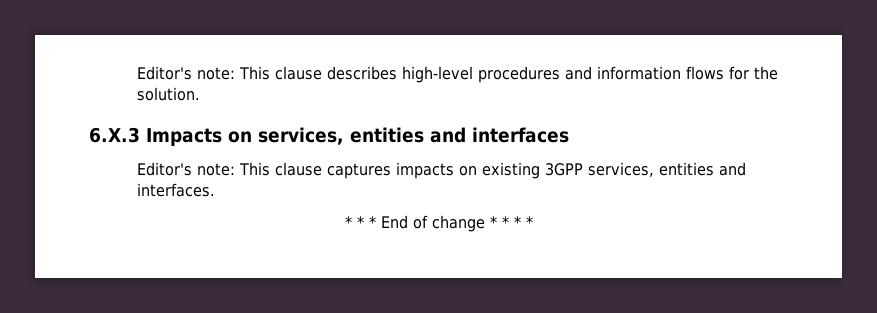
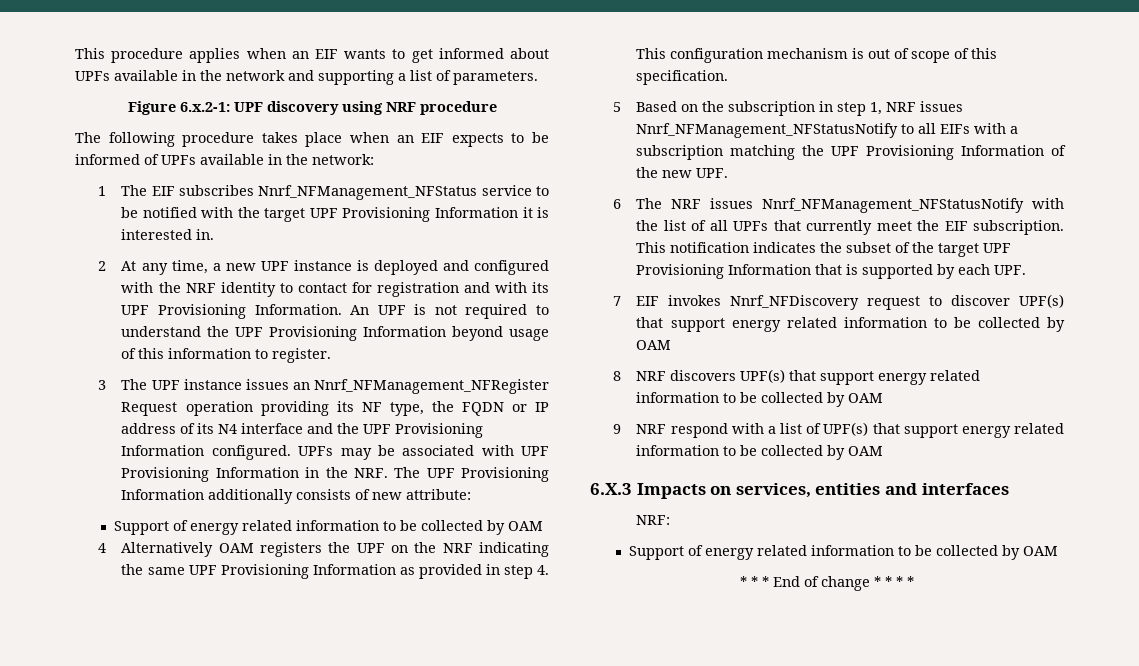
[136,66,778,83] [136,87,200,101] Editor's note: This clause describes high-level procedures and information flows for the solution. -> [75,48,549,63] [75,70,538,85] [127,101,497,115] [75,132,550,147] [75,154,374,165] [98,185,549,200] [121,207,549,222] [121,229,215,240] [98,260,549,275] [121,282,549,297] [121,304,549,319] [121,326,549,341] [121,348,332,363] [98,379,549,394] [121,401,549,416] [121,423,484,438] [121,445,549,460] [121,467,549,482] [121,489,472,504] [114,520,544,535] [98,542,549,557] [121,564,549,579] [636,48,998,63] [636,70,729,85] [613,101,964,116] [636,123,1019,138] [636,145,1066,160] [636,167,729,178] [613,198,1064,213] [636,220,1064,235] [636,242,1012,257] [636,264,1027,279] [613,294,1064,310] [636,317,1065,332] [636,340,672,350] [613,369,981,385] [636,392,884,407] [613,422,1064,438] [636,445,884,460] This procedure applies when an EIF wants to get informed about UPFs available in the network and supporting a list of parameters. // Figure 6.x.2-1: UPF discovery using NRF procedure // The following procedure takes place when an EIF expects to be informed of UPFs available in the network: // 1 The EIF subscribes Nnrf_NFManagement_NFStatus service to be notified with the target UPF Provisioning Information it is interested in. // 2 At any time, a new UPF instance is deployed and configured with the NRF identity to contact for registration and with its UPF Provisioning Information. An UPF is not required to understand the UPF Provisioning Information beyond usage of this information to register. // 3 The UPF instance issues an Nnrf_NFManagement_NFRegister Request operation providing its NF type, the FQDN or IP address of its N4 interface and the UPF Provisioning Information configured. UPFs may be associated with UPF Provisioning Information in the NRF. The UPF Provisioning Information additionally consists of new attribute: // Support of energy related information to be collected by OAM // 4 Alternatively OAM registers the UPF on the NRF indicating the same UPF Provisioning Information as provided in step 4. This configuration mechanism is out of scope of this specification. // 5 Based on the subscription in step 1, NRF issues Nnrf_NFManagement_NFStatusNotify to all EIFs with a subscription matching the UPF Provisioning Information of the new UPF. // 6 The NRF issues Nnrf_NFManagement_NFStatusNotify with the list of all UPFs that currently meet the EIF subscription. This notification indicates the subset of the target UPF Provisioning Information that is supported by each UPF. // 7 EIF invokes Nnrf_NFDiscovery request to discover UPF(s) that support energy related information to be collected by OAM // 8 NRF discovers UPF(s) that support energy related information to be collected by OAM // 9 NRF respond with a list of UPF(s) that support energy related information to be collected by OAM
[136,162,746,179] [136,183,215,197] Editor's note: This clause captures impacts on existing 3GPP services, entities and interfaces. -> [636,515,671,525] [629,545,1059,560] NRF: // Support of energy related information to be collected by OAM

